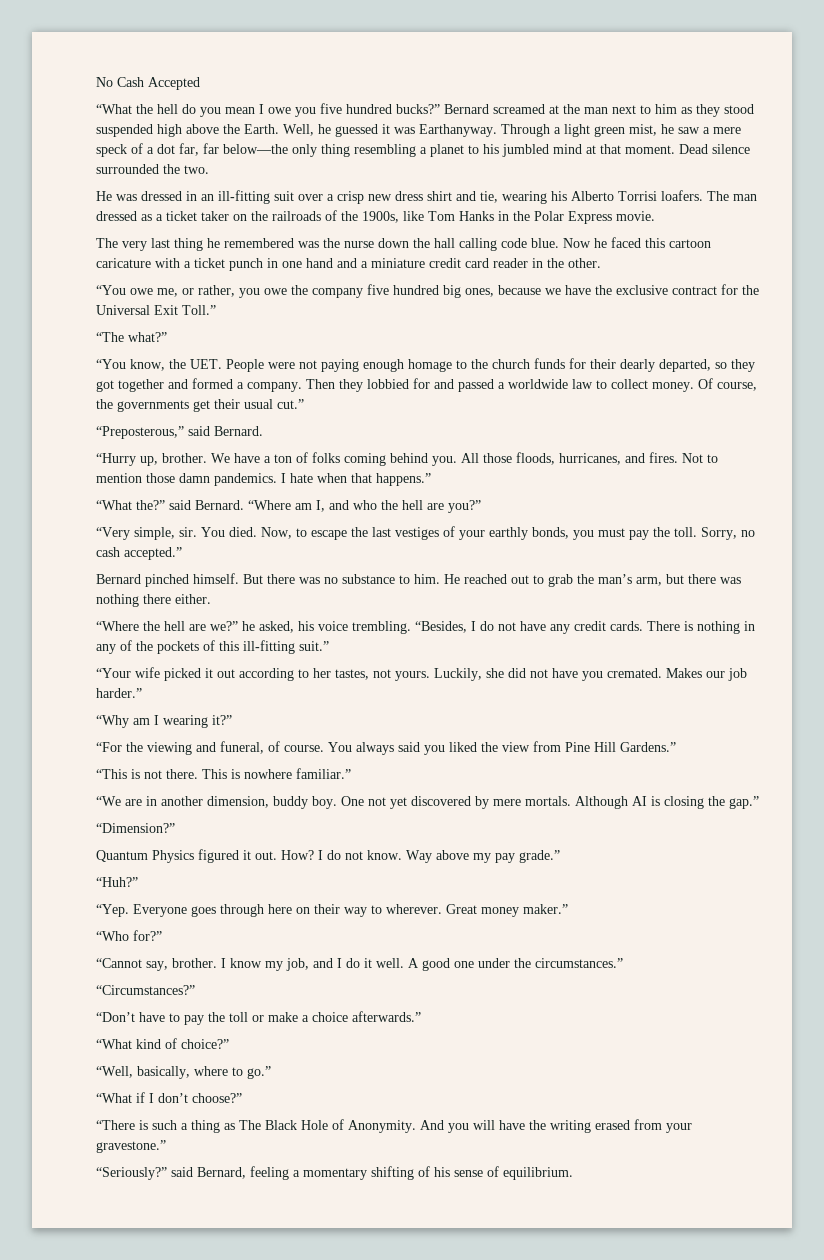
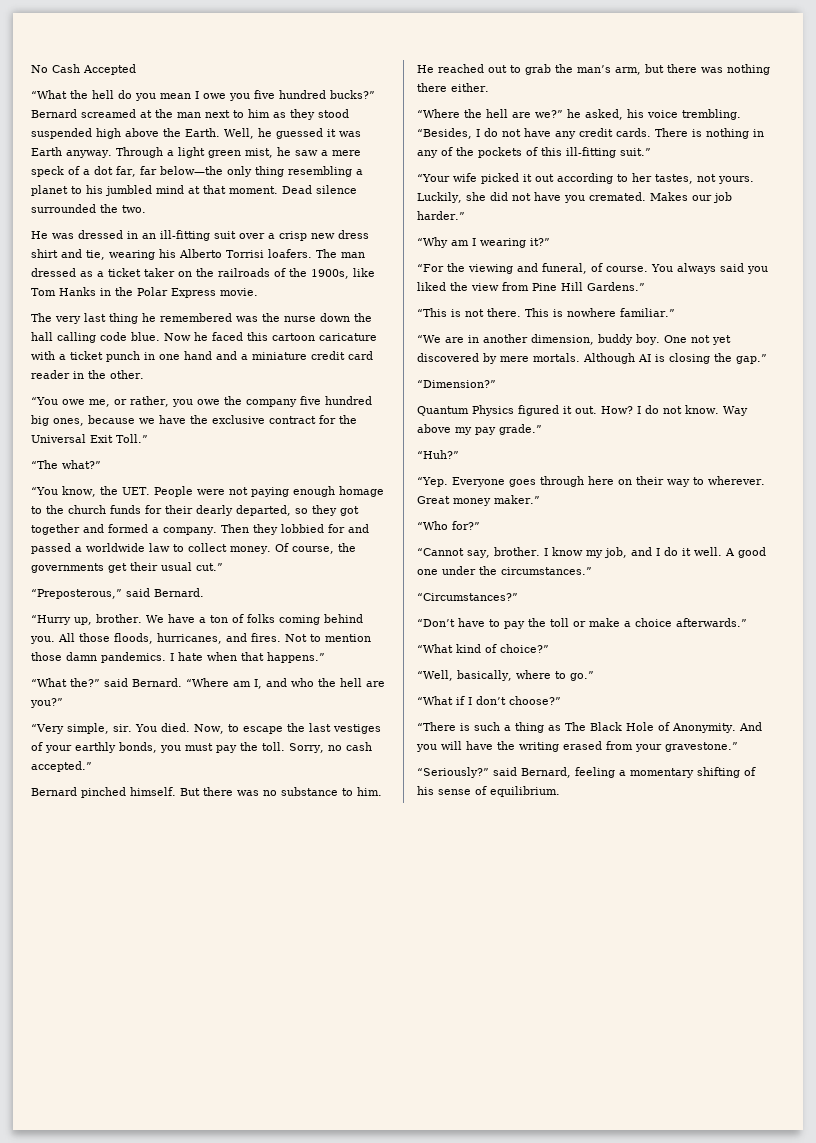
[419,124,497,137] Earthanyway. -> [31,147,112,158] Earth anyway.

